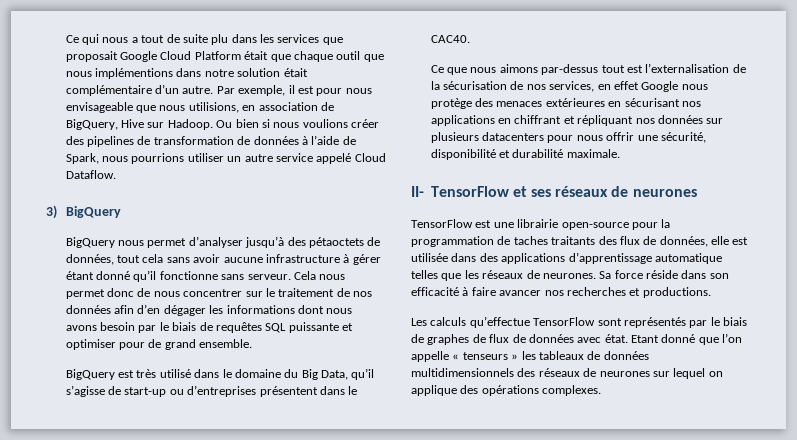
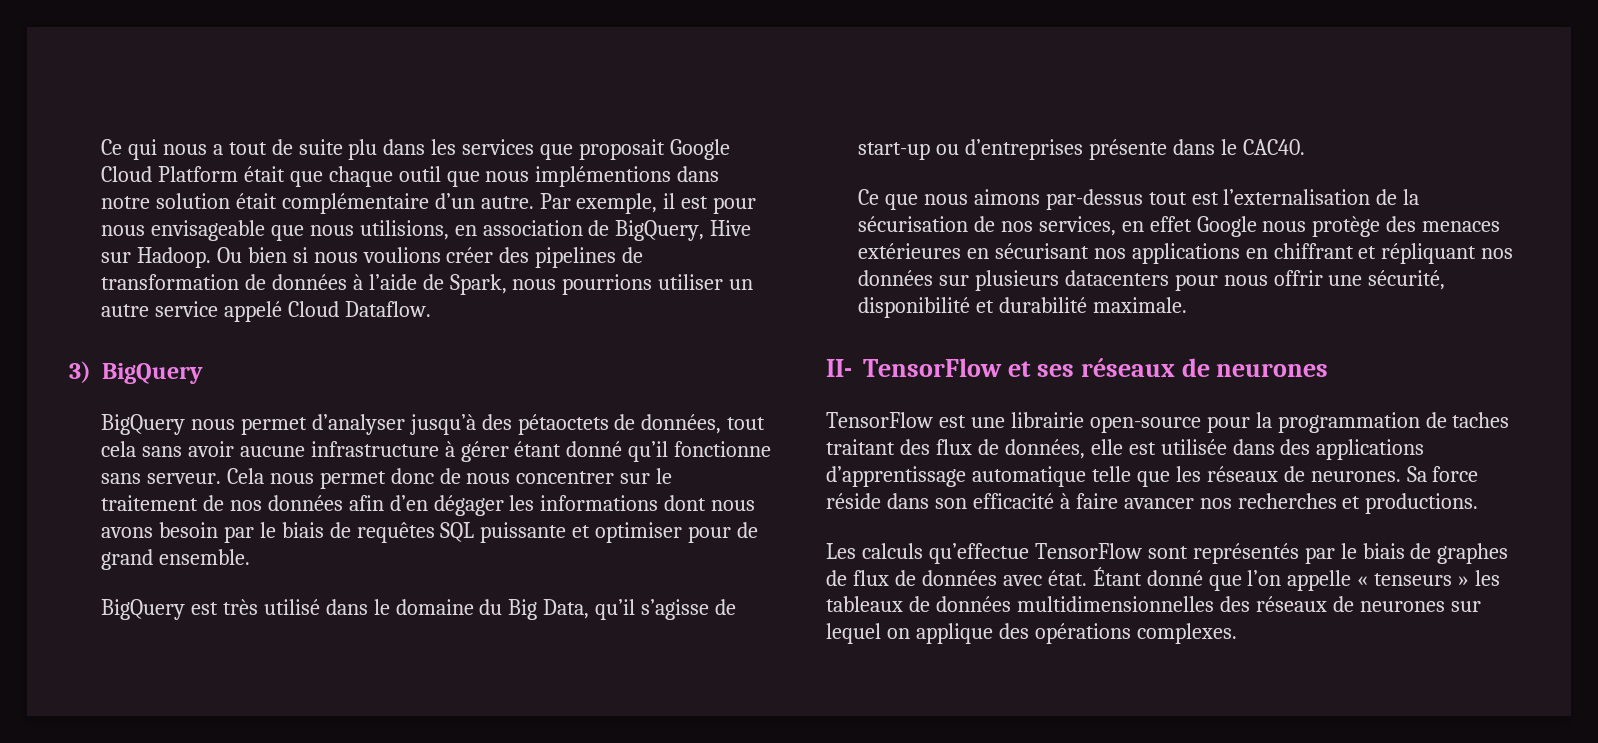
[259,386,318,397] présentent -> [1088,139,1167,160] présente
[551,236,596,245] traitants -> [826,439,895,455] traitant
[411,270,438,279] telles -> [1091,466,1131,482] telle
[631,335,659,343] Etant -> [1092,567,1142,586] Étant
[411,368,514,377] multidimensionnels -> [1016,596,1214,612] multidimensionnelles

